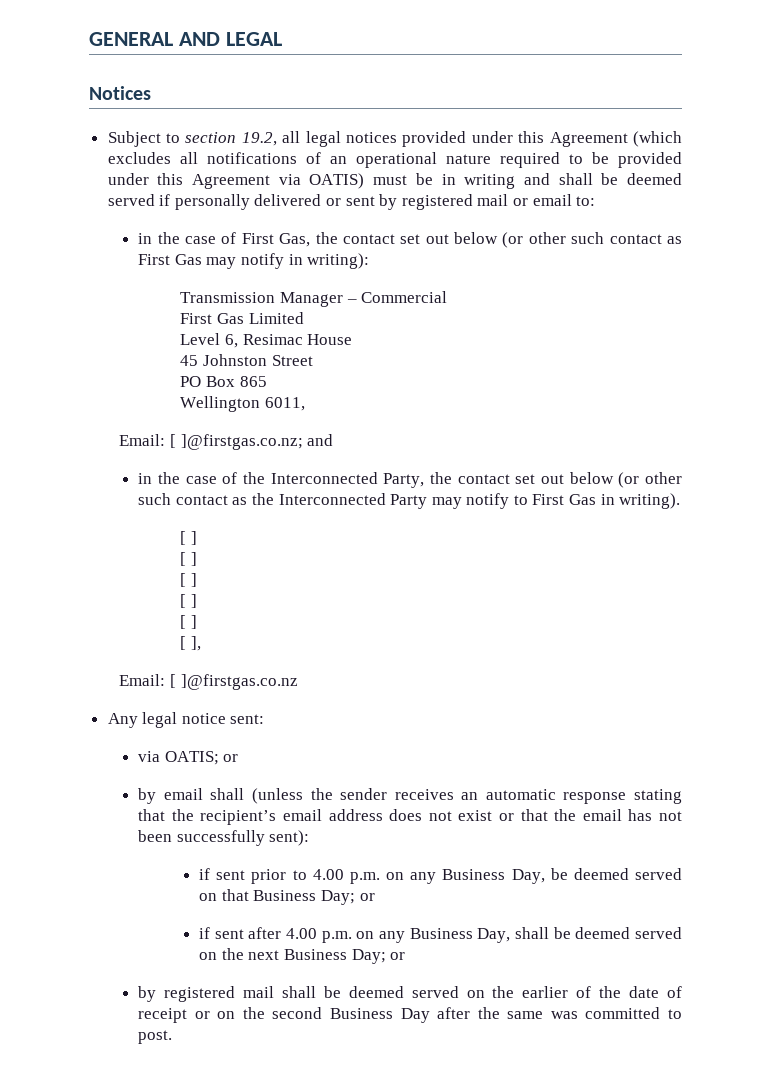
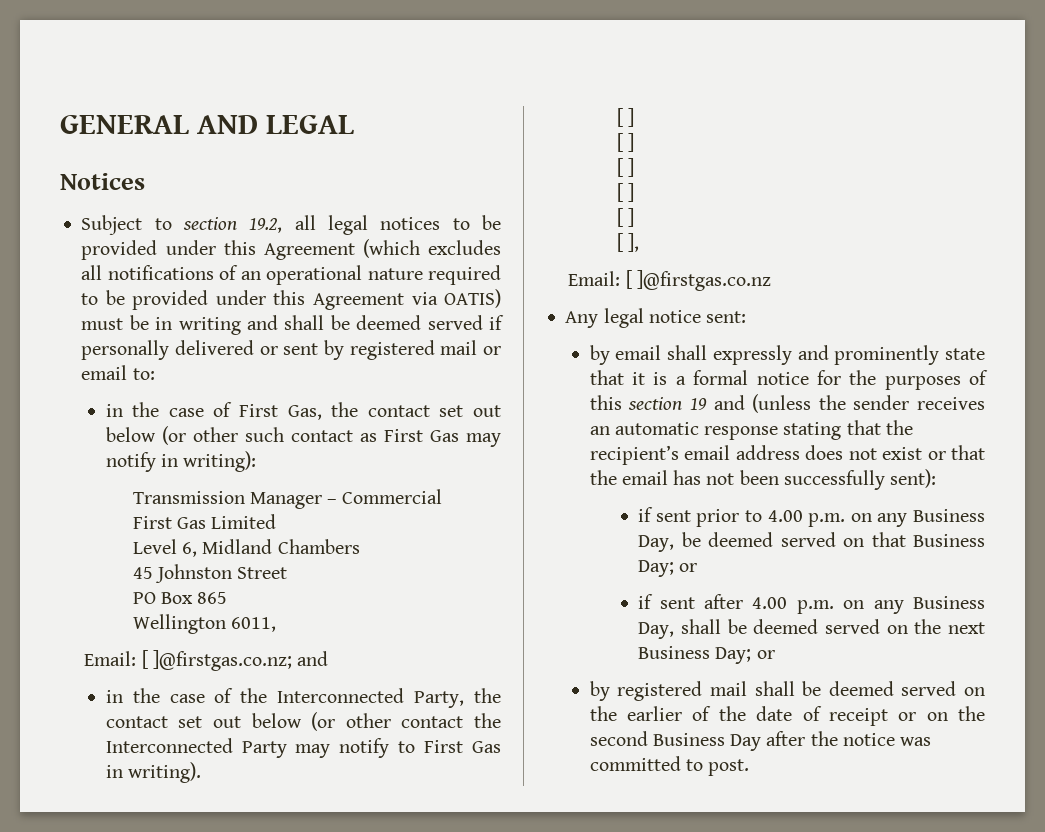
(398, 137) none -> [452,215,502,230] to be
[242,334,353,345] Resimac House -> [202,539,360,554] Midland Chambers
[138,493,248,505] such contact as -> [401,716,464,728] contact
[138,751,239,765] // via OATIS; or -> (747, 317) none
(245, 794) none -> [712,345,985,365] [589,370,989,390] [589,395,745,410] expressly and prominently state that it is a formal notice for the purposes of this section 19 and
[507,1011,544,1019] same -> [843,733,896,746] notice

